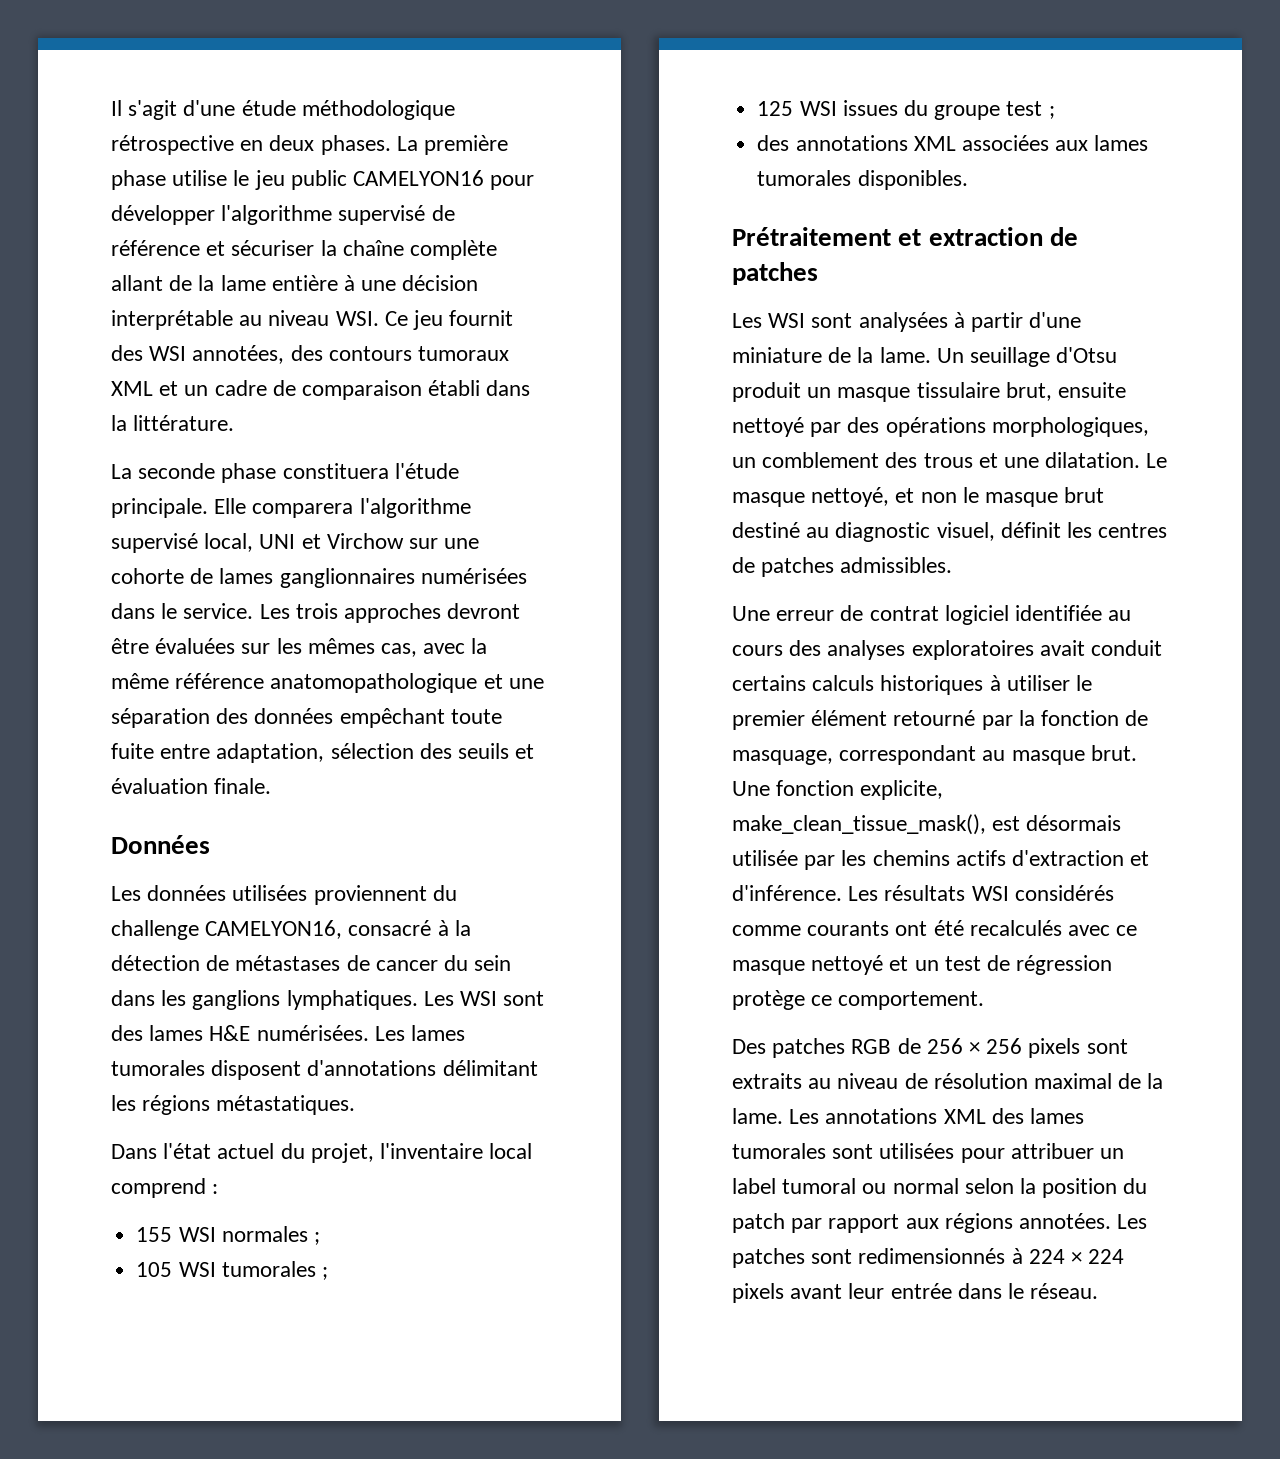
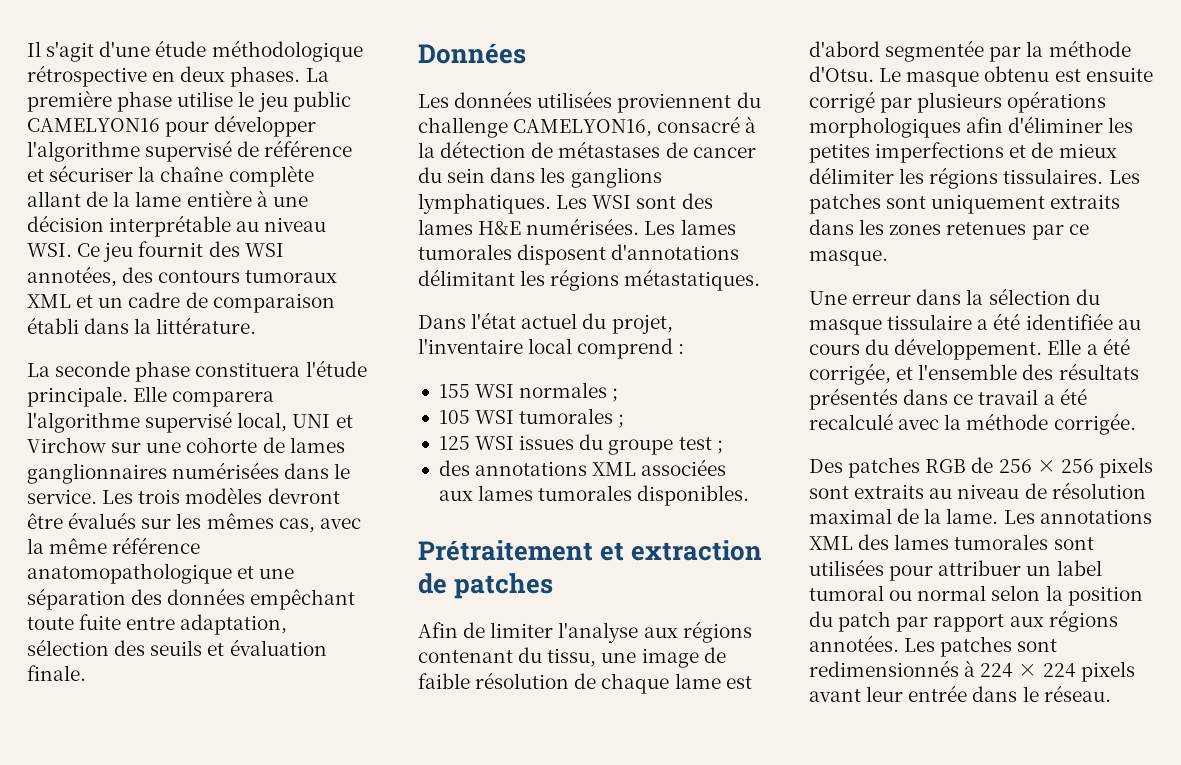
[344,603,442,623] approches -> [185,487,263,504] modèles
[155,638,236,654] évaluées -> [68,512,137,529] évalués
[732,312,1082,332] [732,347,1118,367] [732,382,1127,402] [732,417,1149,437] [732,452,1168,468] [732,487,1105,507] [732,522,1168,542] [732,557,953,577] [732,605,1132,625] [732,640,1163,660] [732,675,1093,695] [732,710,1149,730] [732,745,1137,765] [732,780,944,800] [732,814,1122,835] [732,850,1150,870] [732,885,1114,901] [732,920,1138,936] [732,955,1113,975] [732,990,985,1010] Les WSI sont analysées à partir d'une miniature de la lame. Un seuillage d'Otsu produit un masque tissulaire brut, ensuite nettoyé par des opérations morphologiques, un comblement des trous et une dilatation. Le masque nettoyé, et non le masque brut destiné au diagnostic visuel, définit les centres de patches admissibles. // Une erreur de contrat logiciel identifiée au cours des analyses exploratoires avait conduit certains calculs historiques à utiliser le premier élément retourné par la fonction de masquage, correspondant au masque brut. Une fonction explicite, make_clean_tissue_mask(), est désormais utilisée par les chemins actifs d'extraction et d'inférence. Les résultats WSI considérés comme courants ont été recalculés avec ce masque nettoyé et un test de régression protège ce comportement. -> [418,621,752,643] [418,647,726,668] [418,672,752,694] [809,40,1131,62] [809,66,1153,87] [809,91,1107,113] [809,116,1134,138] [809,142,1117,163] [809,167,1140,189] [809,193,1121,214] [809,219,1089,240] [809,250,888,266] [809,288,1100,305] [809,313,1141,335] [809,338,1130,360] [809,363,1139,385] [809,388,1087,410] [809,413,1136,435] Afin de limiter l'analyse aux régions contenant du tissu, une image de faible résolution de chaque lame est d'abord segmentée par la méthode d'Otsu. Le masque obtenu est ensuite corrigé par plusieurs opérations morphologiques afin d'éliminer les petites imperfections et de mieux délimiter les régions tissulaires. Les patches sont uniquement extraits dans les zones retenues par ce masque. // Une erreur dans la sélection du masque tissulaire a été identifiée au cours du développement. Elle a été corrigée, et l'ensemble des résultats présentés dans ce travail a été recalculé avec la méthode corrigée.

